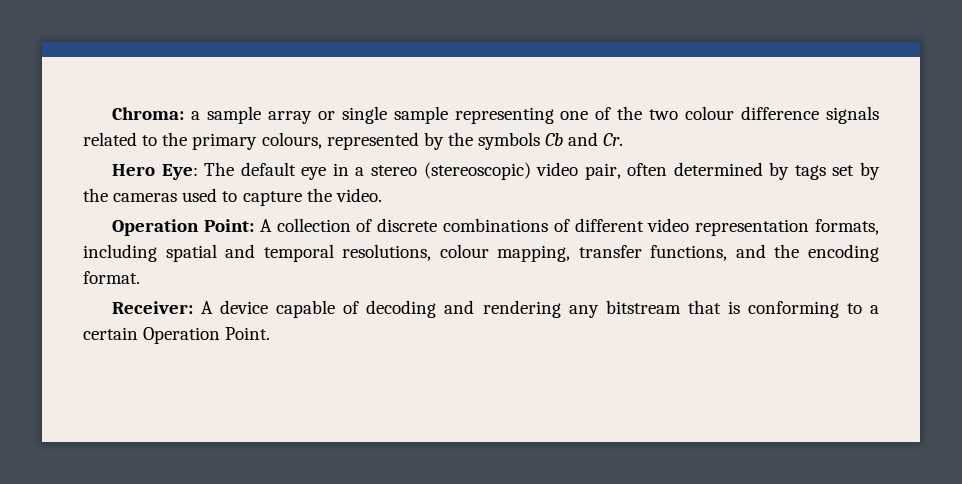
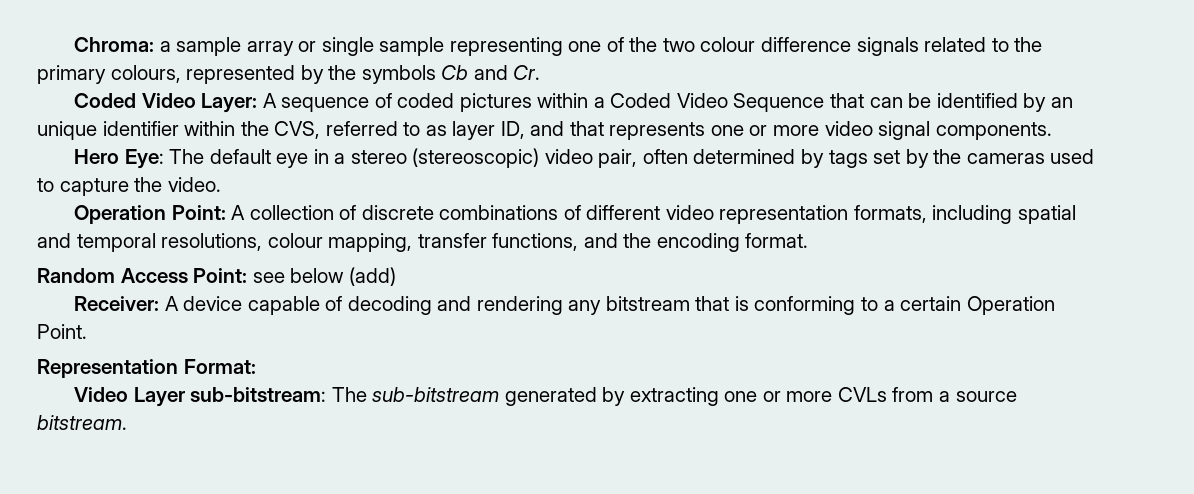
(624, 139) none -> [74,93,1073,113] [37,121,1052,140] // Coded Video Layer: A sequence of coded pictures within a Coded Video Sequence that can be identified by an unique identifier within the CVS, referred to as layer ID, and that represents one or more video signal components.
(140, 277) none -> [37,267,396,286] // Random Access Point: see below (add)
(271, 333) none -> [37,359,256,378] [74,387,1017,407] [37,415,127,430] // Representation Format: // Video Layer sub-bitstream: The sub-bitstream generated by extracting one or more CVLs from a source bitstream.

